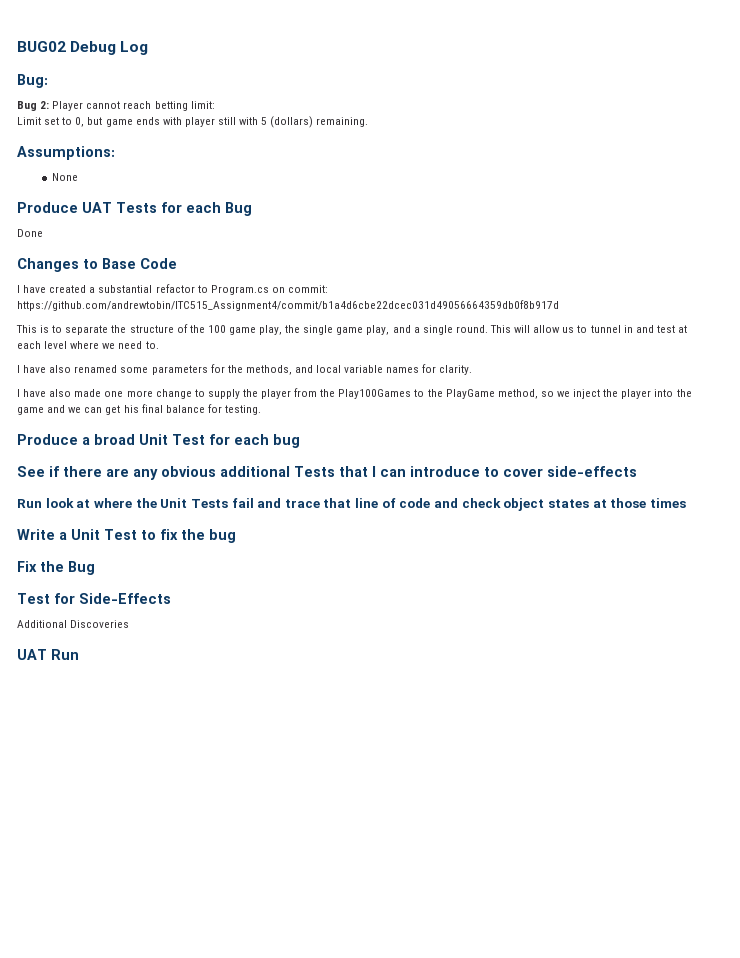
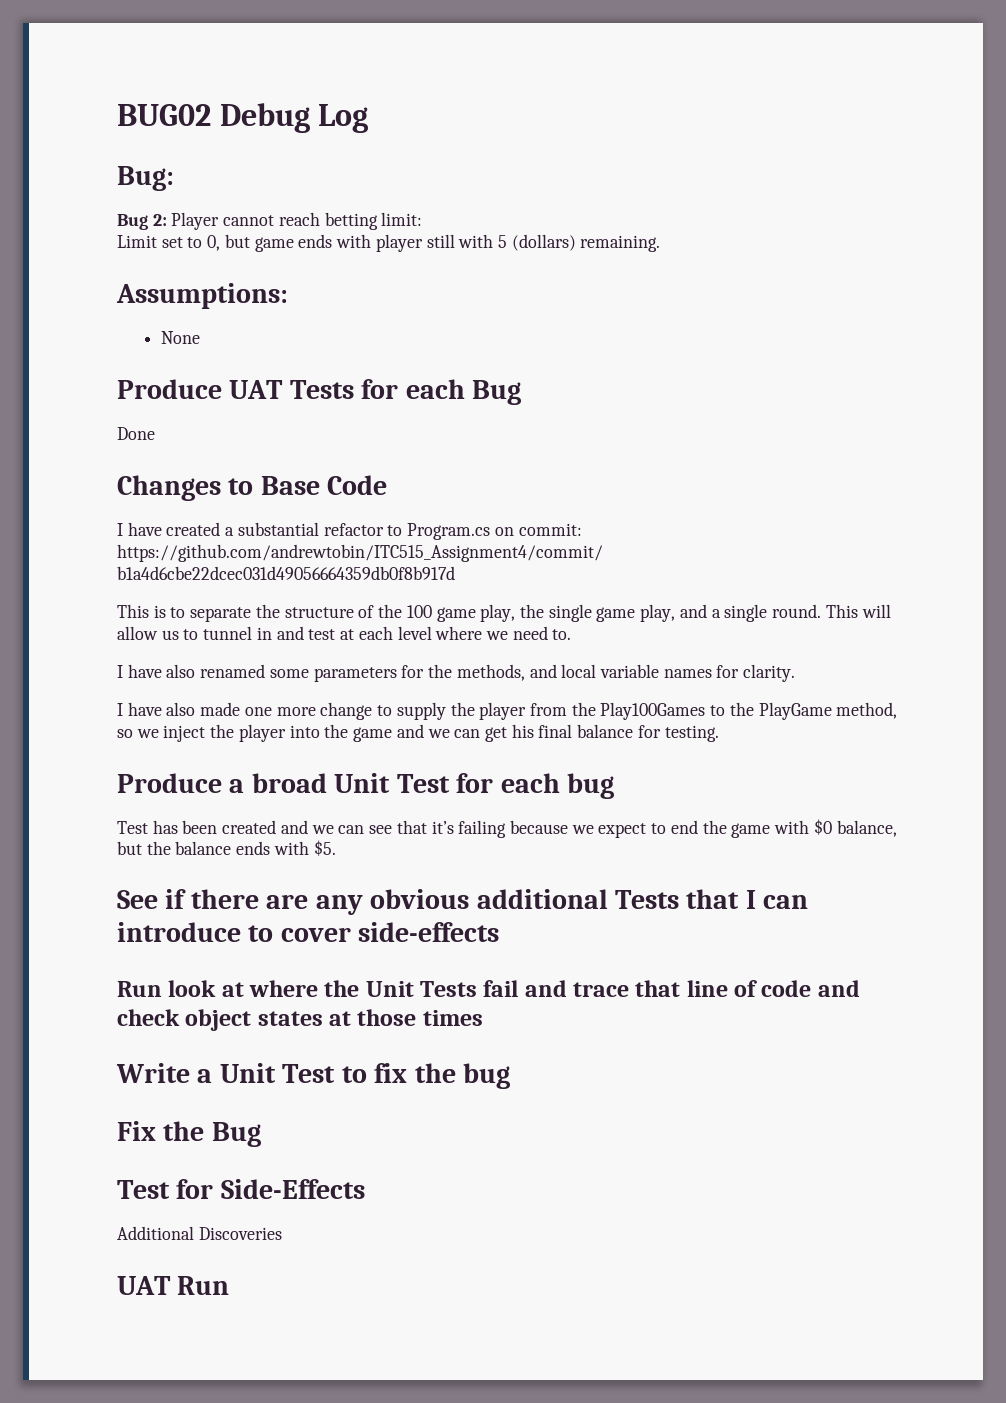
(300, 441) none -> [117,819,897,838] [117,840,336,856] // Test has been created and we can see that it’s failing because we expect to end the game with $0 balance, but the balance ends with $5.

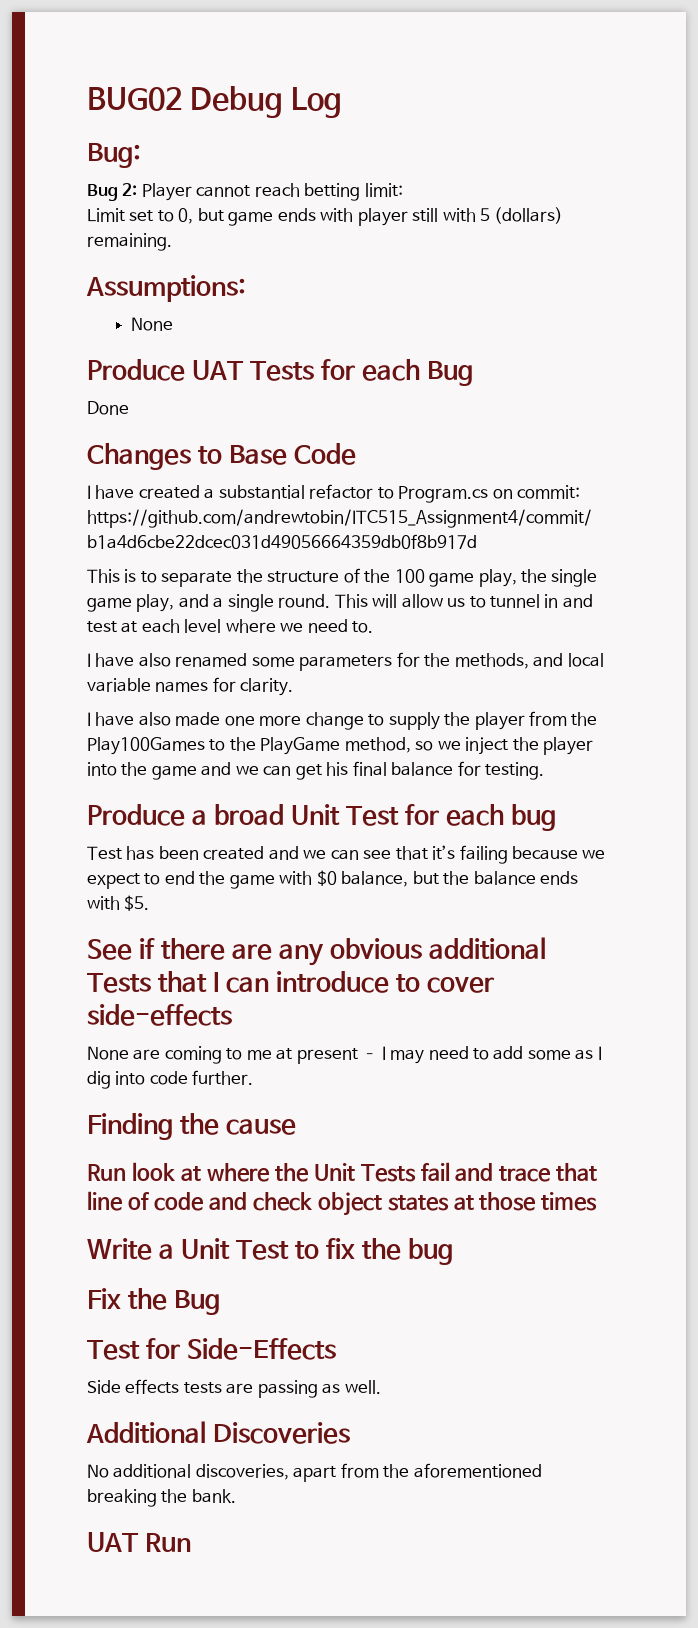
(500, 932) none -> [87,1046,602,1064] [87,1070,254,1089] [87,1113,297,1140] // None are coming to me at present – I may need to add some as I dig into code further. // Finding the cause
[117,1226,282,1240] Additional Discoveries -> [87,1379,381,1398] [86,1421,351,1444] [87,1463,542,1482] [87,1489,236,1507] Side effects tests are passing as well. // Additional Discoveries // No additional discoveries, apart from the aforementioned breaking the bank.

